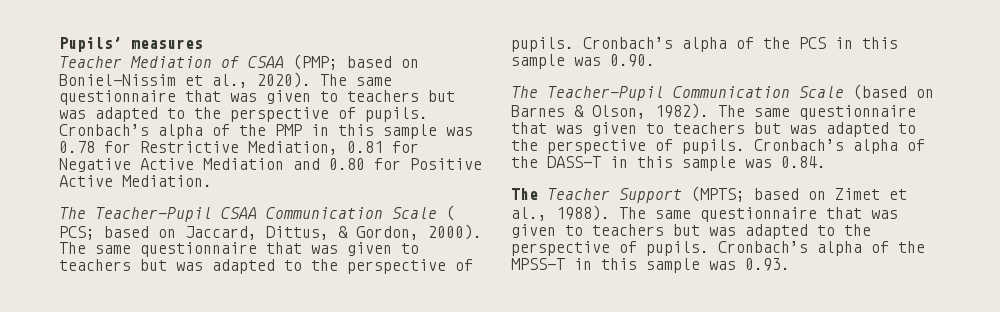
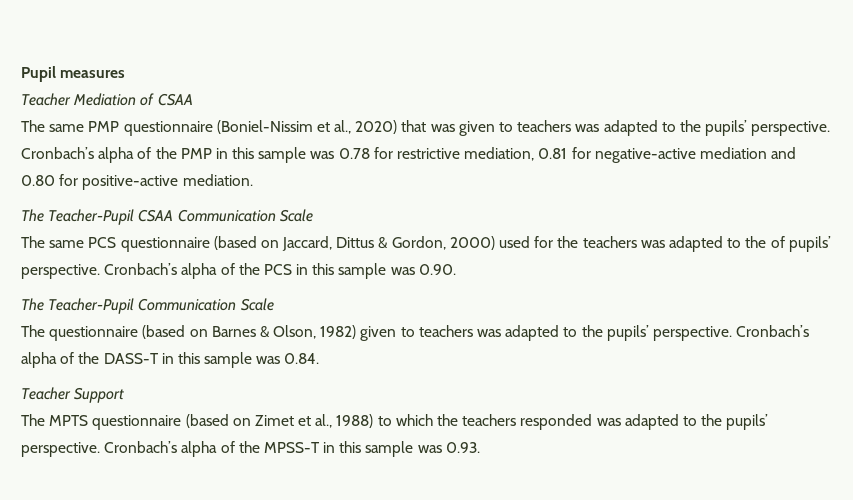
[59,37,122,52] Pupils’ -> [21,66,56,82] Pupil
[293,54,419,70] [59,72,392,88] [59,90,455,105] [59,107,428,122] (PMP; based on Boniel-Nissim et al., 2020). The same questionnaire that was given to teachers but was adapted to the perspective of pupils. -> [21,120,831,136] // The same PMP questionnaire (Boniel-Nissim et al., 2020) that was given to teachers was adapted to the pupils’ perspective.
[140,141,419,155] [59,158,482,172] [59,175,212,187] Restrictive Mediation, 0.81 for Negative Active Mediation and 0.80 for Positive Active Mediation. -> [397,147,797,163] [21,174,253,190] restrictive mediation, 0.81 for negative-active mediation and 0.80 for positive-active mediation.
[446,205,455,221] [59,226,149,240] ( PCS; based -> [21,236,257,252] // The same PCS questionnaire (based
[266,226,329,240] Dittus, -> [336,237,375,248] Dittus
[428,224,482,240] [59,242,419,257] [59,259,473,274] [511,37,574,52] 2000). The same questionnaire that was given to teachers but was adapted to the perspective of pupils. -> [449,236,831,252] [21,264,100,279] 2000) used for the teachers was adapted to the of pupils’ perspective.
(844, 92) none -> [21,325,139,341] // The questionnaire
[655,103,916,120] [511,122,916,137] [511,139,745,154] 1982). The same questionnaire that was given to teachers but was adapted to the perspective of pupils. -> [320,325,732,341] 1982) given to teachers was adapted to the pupils’ perspective.
[511,188,538,200] The -> (320, 358) none
[691,186,907,202] [511,205,898,222] [511,224,871,239] [511,241,709,256] (MPTS; based on Zimet et al., 1988). The same questionnaire that was given to teachers but was adapted to the perspective of pupils. -> [21,414,769,430] [21,442,100,457] // The MPTS questionnaire (based on Zimet et al., 1988) to which the teachers responded was adapted to the pupils’ perspective.

